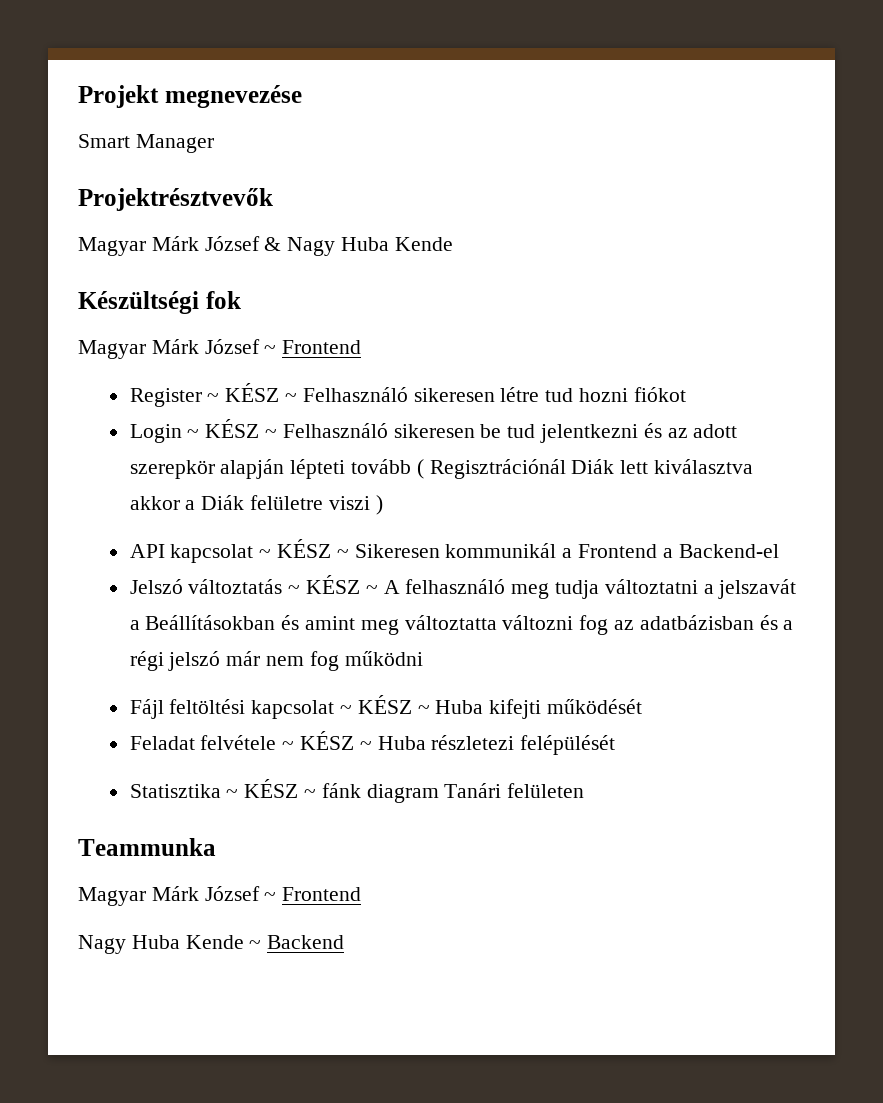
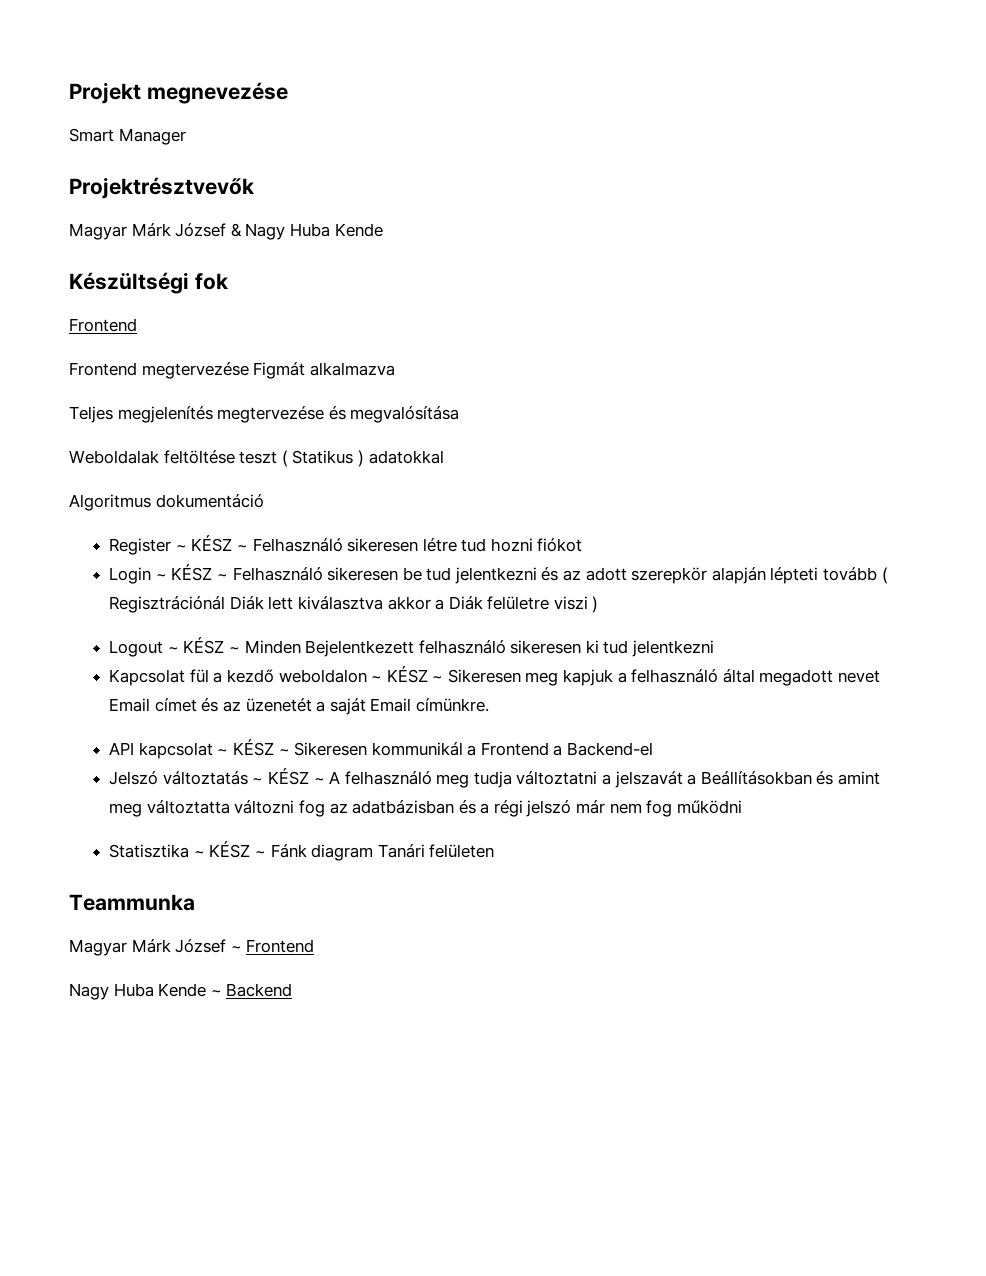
[78,339,362,359] Magyar Márk József ~ Frontend -> [69,318,137,332] [69,362,395,379] [69,406,460,423] [69,450,444,467] [69,494,264,511] Frontend // Frontend megtervezése Figmát alkalmazva // Teljes megjelenítés megtervezése és megvalósítása // Weboldalak feltöltése teszt ( Statikus ) adatokkal // Algoritmus dokumentáció
(383, 505) none -> [109,637,715,657] [109,666,881,686] [109,698,489,715] // Logout ~ KÉSZ ~ Minden Bejelentkezett felhasználó sikeresen ki tud jelentkezni // Kapcsolat fül a kezdő weboldalon ~ KÉSZ ~ Sikeresen meg kapjuk a felhasználó által megadott nevet Email címet és az üzenetét a saját Email címünkre.
[129,695,643,719] [129,731,616,755] // Fájl feltöltési kapcsolat ~ KÉSZ ~ Huba kifejti működését // Feladat felvétele ~ KÉSZ ~ Huba részletezi felépülését -> (742, 807) none
[321,783,361,798] fánk -> [270,844,307,858] Fánk

